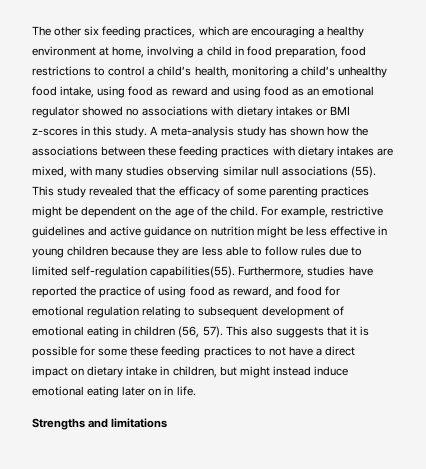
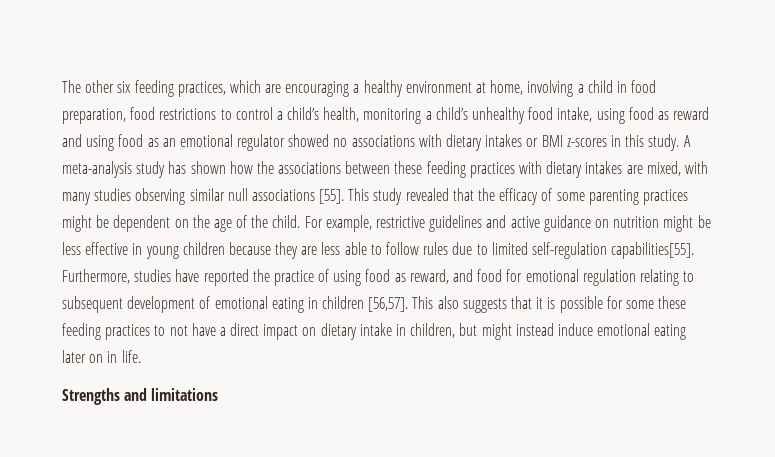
[350,166,376,178] (55). -> [319,189,345,204] [55].
[150,266,236,278] capabilities(55). -> [611,242,695,259] capabilities[55].
[178,326,223,338] (56, 57). -> [368,297,409,312] [56,57].

